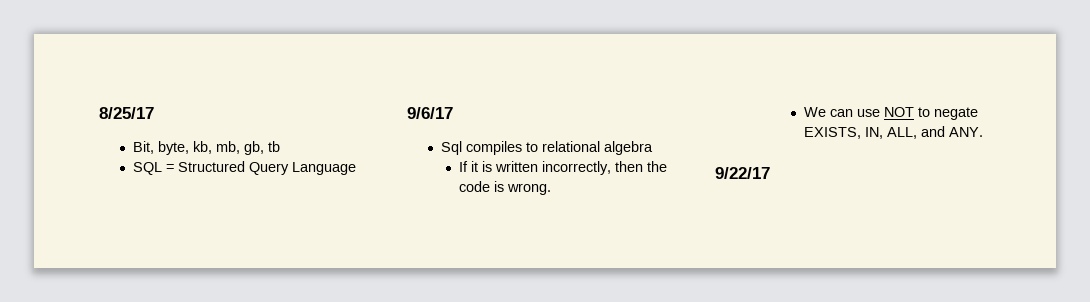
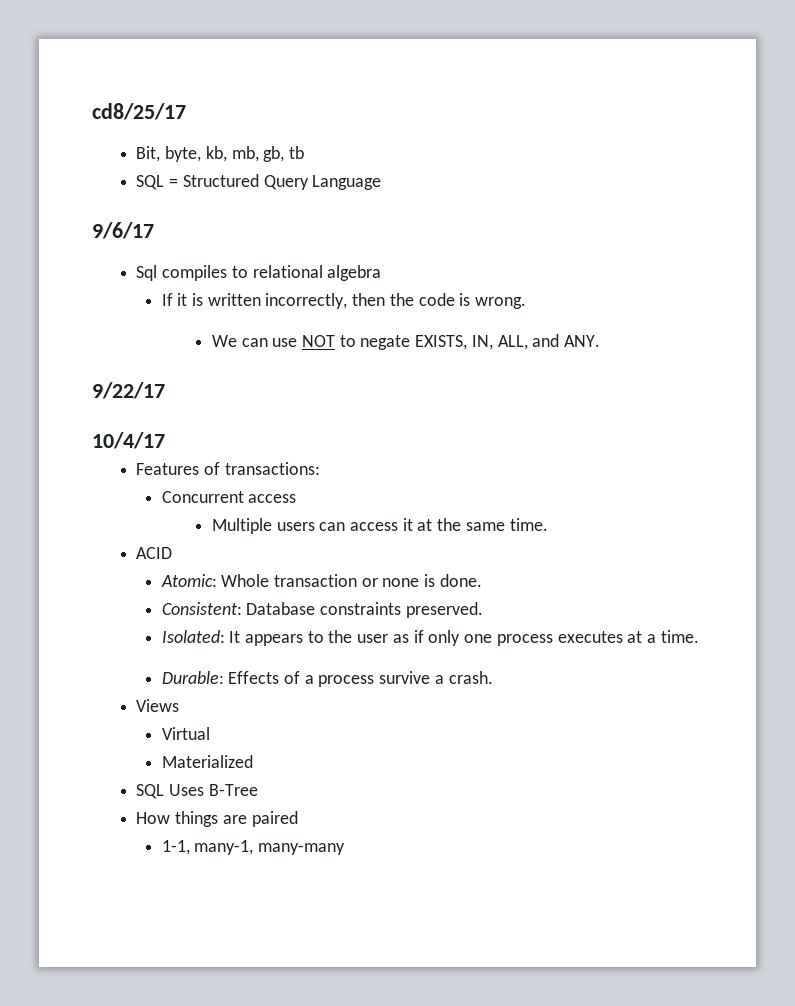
[99,107,154,119] 8/25/17 -> [92,103,186,120] cd8/25/17
(770, 173) none -> [92,432,165,449] [136,462,320,475] [161,491,297,503] [211,518,548,534] [136,547,173,559] [160,574,482,587] [161,602,483,618] [161,630,699,646] [161,671,493,687] [136,699,180,712] [161,727,210,740] [161,755,253,768] [136,784,258,799] [136,811,298,827] [161,840,345,855] // 10/4/17 // Features of transactions: // Concurrent access // Multiple users can access it at the same time. // ACID // Atomic: Whole transaction or none is done. // Consistent: Database constraints preserved. // Isolated: It appears to the user as if only one process executes at a time. // Durable: Effects of a process survive a crash. // Views // Virtual // Materialized // SQL Uses B-Tree // How things are paired // 1-1, many-1, many-many

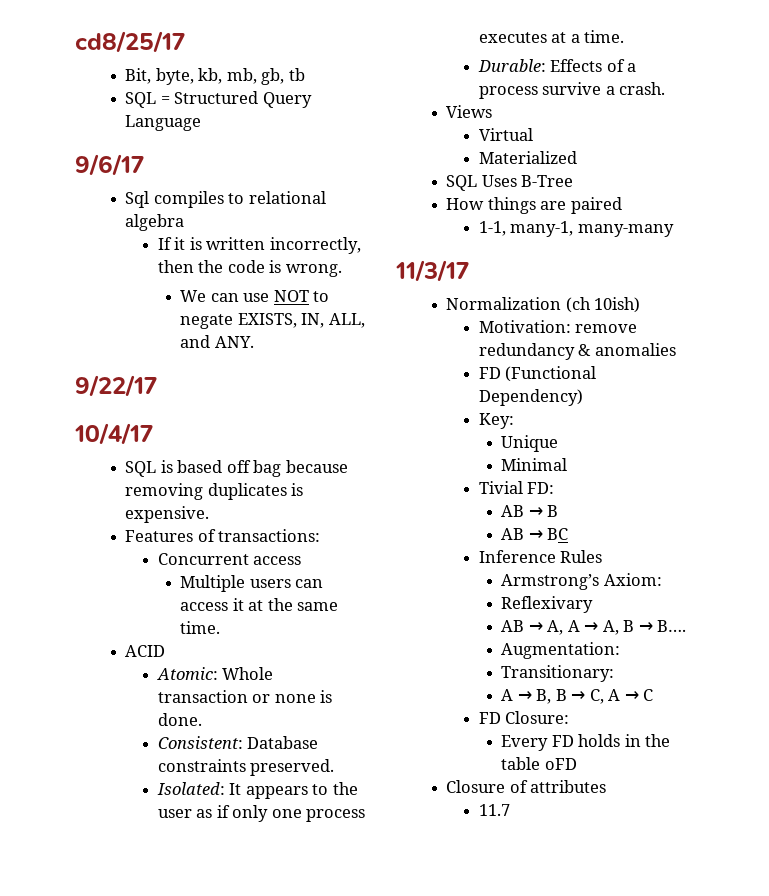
(165, 440) none -> [125,460,348,477] [125,483,304,500] [125,506,210,523] // SQL is based off bag because removing duplicates is expensive.
(345, 849) none -> [395,260,469,282] [446,297,641,313] [478,320,638,333] [478,343,676,360] [478,366,597,382] [478,389,583,406] [478,413,514,429] [501,435,559,452] [501,458,568,471] [478,481,555,494] [501,505,559,517] [501,528,569,540] [478,550,603,563] [501,573,662,590] [501,596,594,613] [501,620,687,635] [501,642,621,659] [501,665,615,682] [501,689,654,704] [478,711,570,724] [501,734,671,751] [501,757,577,770] [446,780,607,793] [478,804,510,816] // 11/3/17 // Normalization (ch 10ish) // Motivation: remove redundancy & anomalies // FD (Functional Dependency) // Key: // Unique // Minimal // Tivial FD: // AB → B // AB → BC // Inference Rules // Armstrong’s Axiom: // Reflexivary // AB → A, A → A, B → B…. // Augmentation: // Transitionary: // A → B, B → C, A → C // FD Closure: // Every FD holds in the table oFD // Closure of attributes // 11.7

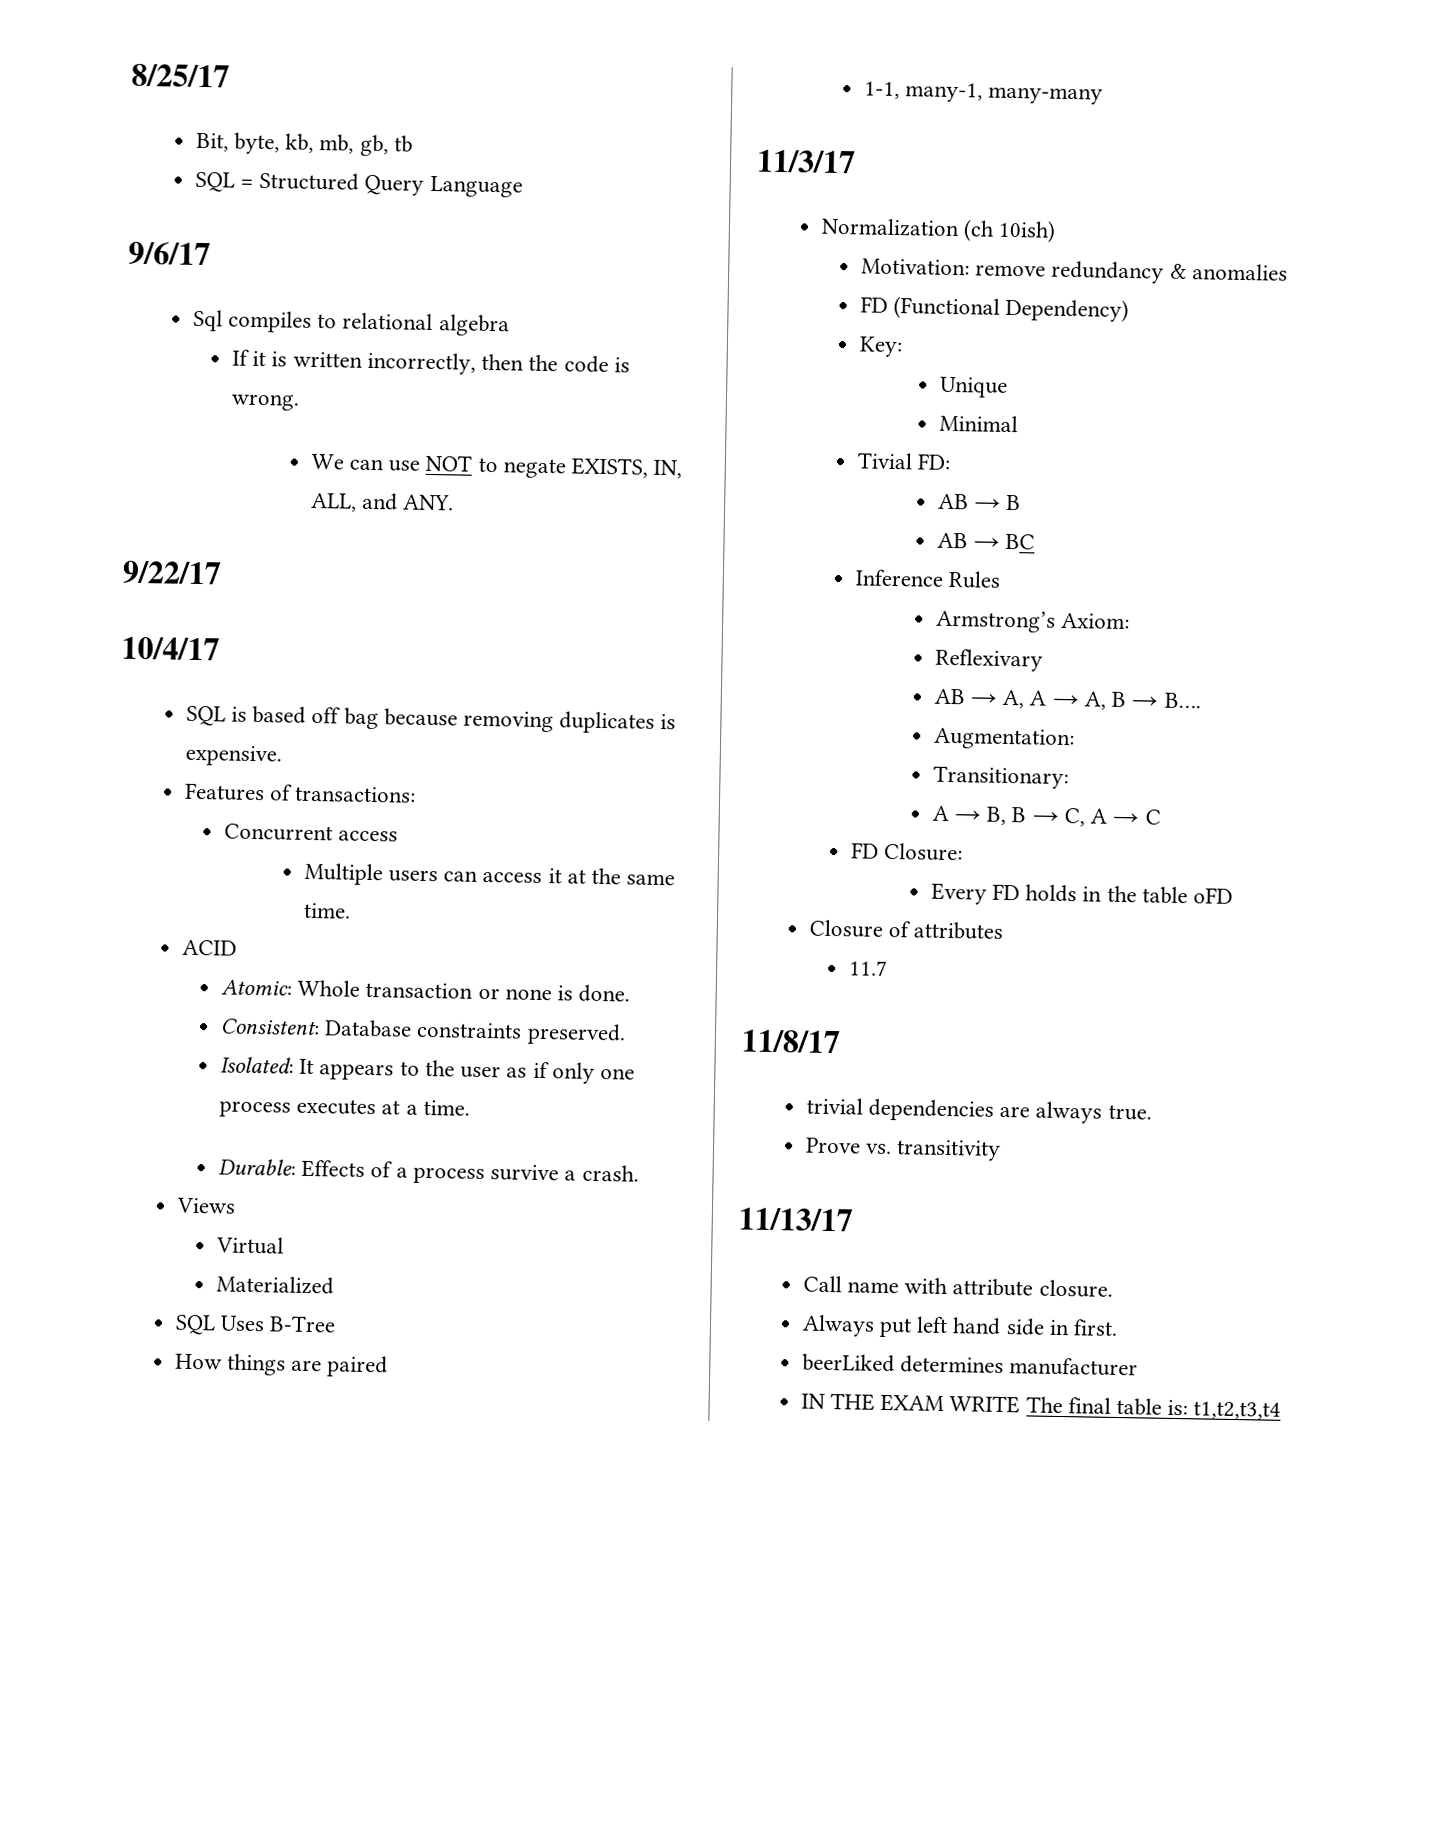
[75,31,185,53] cd8/25/17 -> [131,63,230,88] 8/25/17
(510, 810) none -> [741,1029,841,1054] [805,1097,1152,1124] [804,1137,1002,1161] [738,1207,853,1232] [802,1275,1113,1298] [801,1314,1118,1338] [801,1353,1139,1377] [800,1393,1282,1420] // 11/8/17 // trivial dependencies are always true. // Prove vs. transitivity // 11/13/17 // Call name with attribute closure. // Always put left hand side in first. // beerLiked determines manufacturer // IN THE EXAM WRITE The final table is: t1,t2,t3,t4

